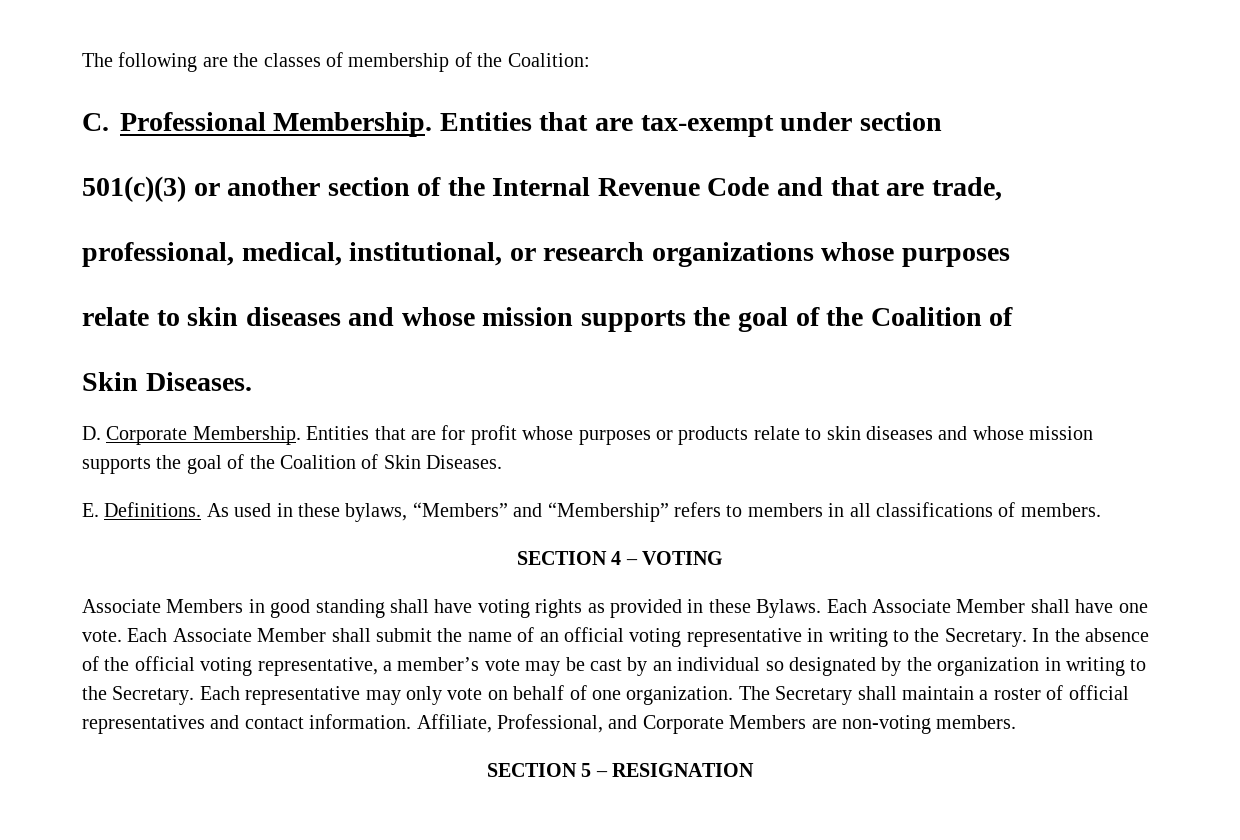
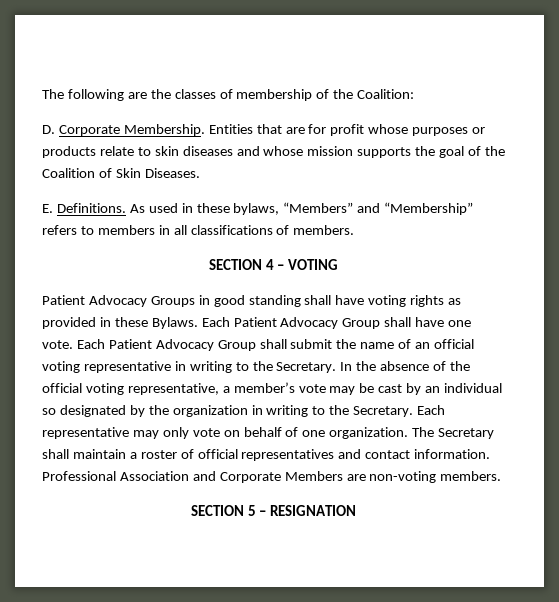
[82,112,942,137] [82,176,1002,202] [82,242,1010,267] [82,307,1014,332] [82,372,252,391] // C. Professional Membership. Entities that are tax-exempt under section // 501(c)(3) or another section of the Internal Revenue Code and that are trade, // professional, medical, institutional, or research organizations whose purposes // relate to skin diseases and whose mission supports the goal of the Coalition of // Skin Diseases. -> (415, 94) none
[82,599,244,613] Associate Members -> [42,295,195,307] Patient Advocacy Groups
[871,599,1026,613] Associate Member -> [233,317,381,329] Patient Advocacy Group
[172,628,327,642] Associate Member -> [108,339,256,351] Patient Advocacy Group
[416,714,603,733] Affiliate, Professional, -> [42,471,189,481] Professional Association

